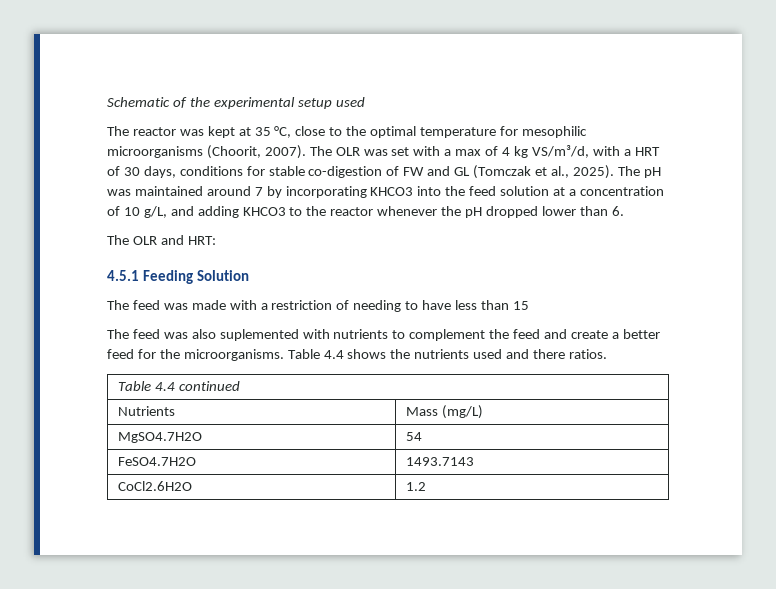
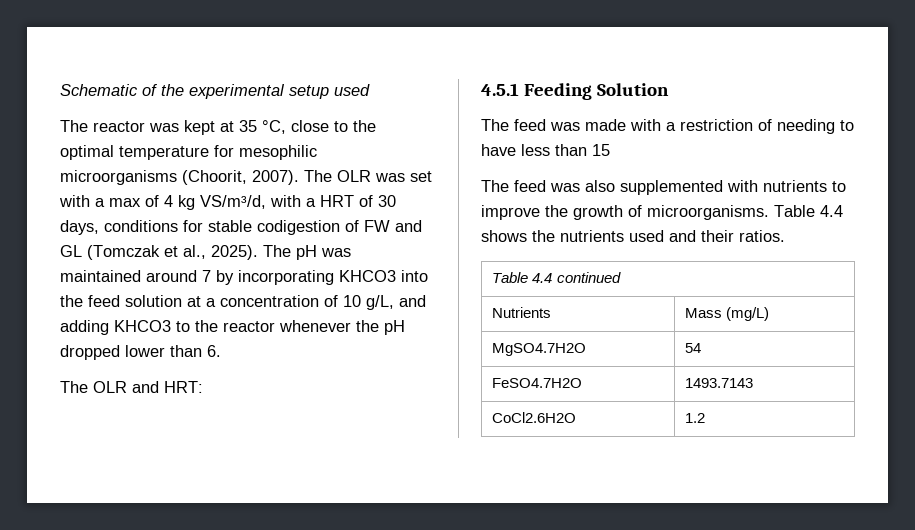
[308,166,383,178] co-digestion -> [257,220,340,235] codigestion
[219,329,299,341] suplemented -> [620,180,723,195] supplemented
[409,329,660,341] [107,349,180,359] complement the feed and create a better feed for the -> [481,205,642,220] improve the growth of
[533,349,566,359] there -> [701,230,734,242] their

